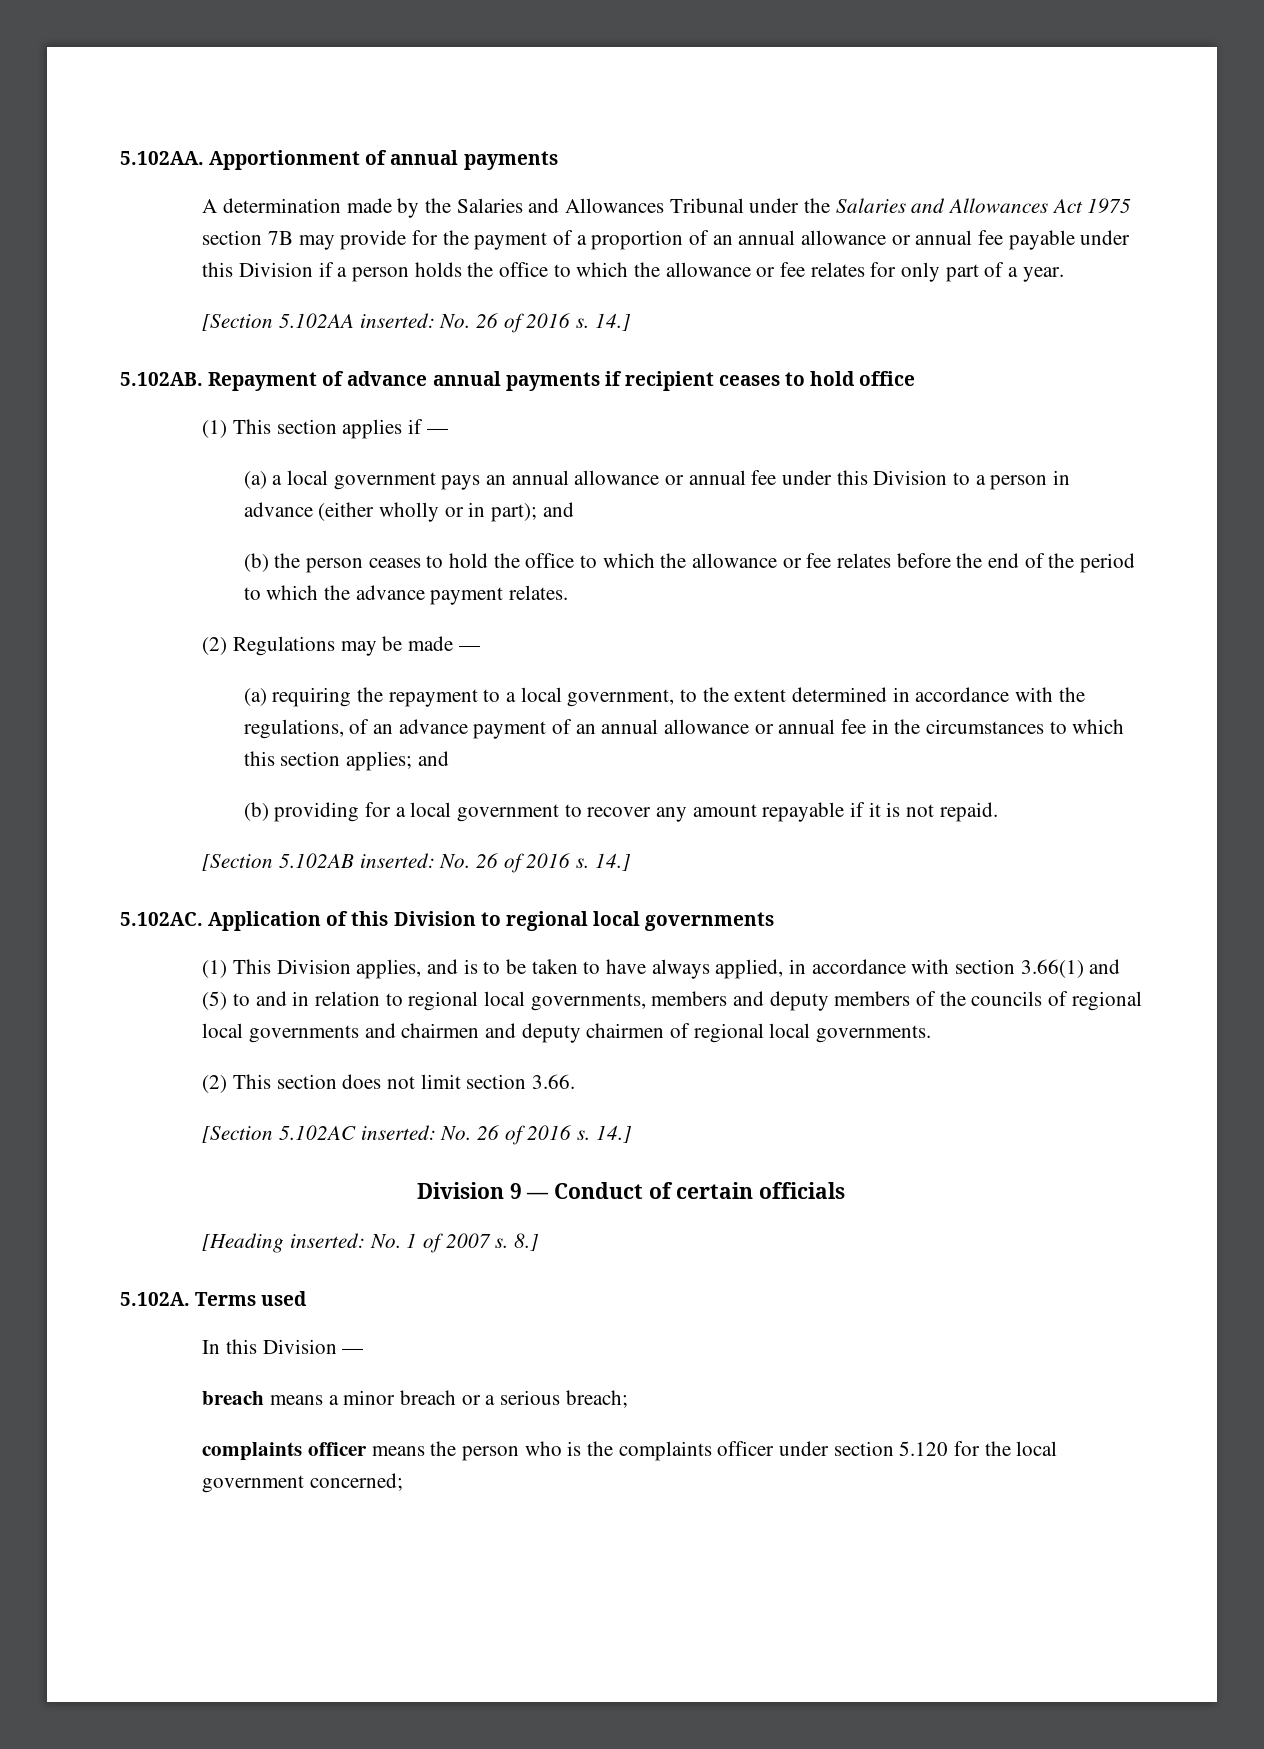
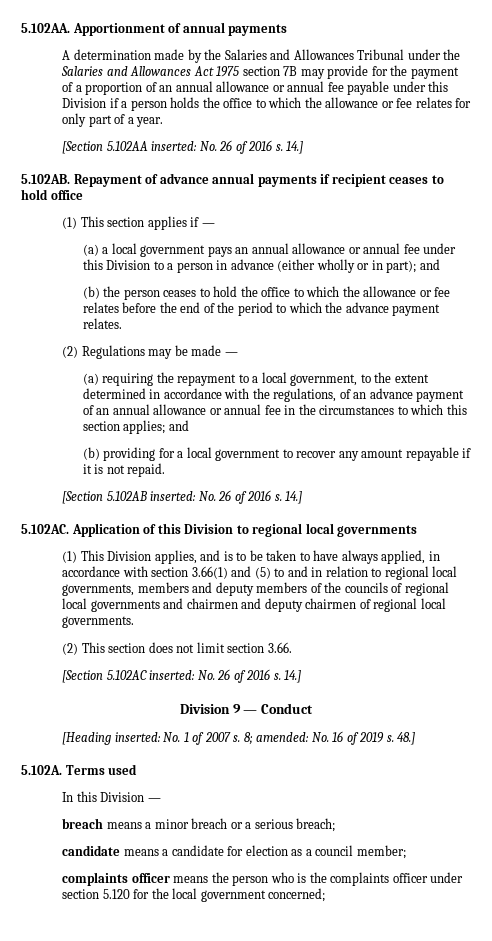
[648,1182,846,1199] of certain officials -> (314, 708) none
[514,1233,540,1251] 8.] -> [243,731,416,745] 8; amended: No. 16 of 2019 s. 48.]
(628, 1399) none -> [62,845,406,859] // candidate means a candidate for election as a council member;

